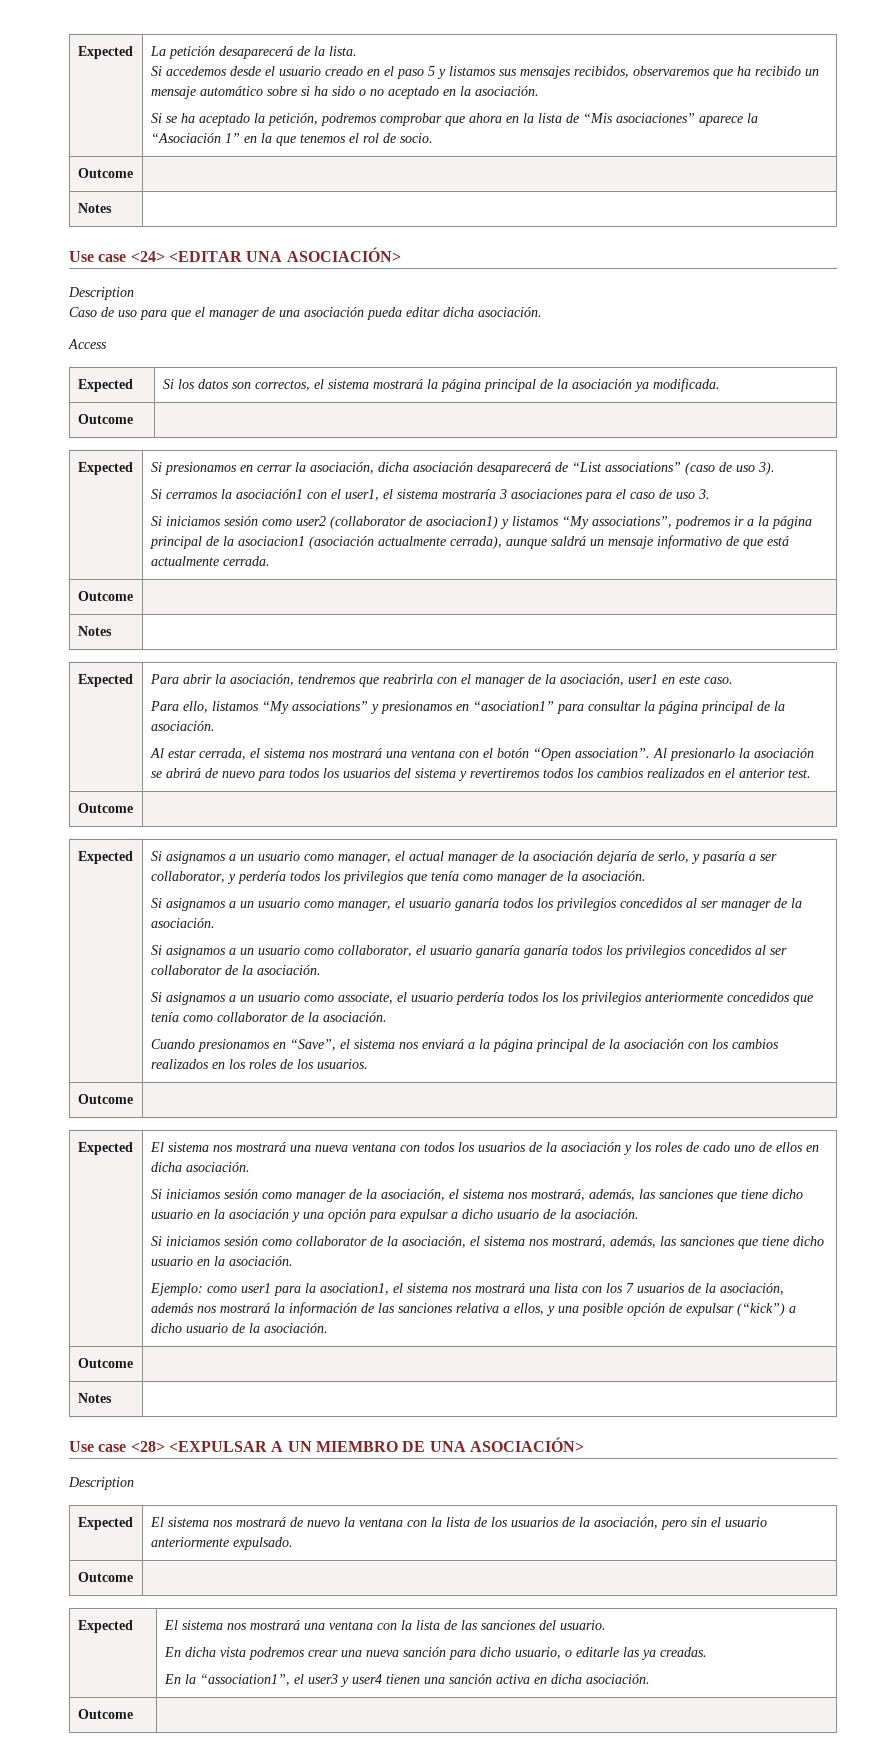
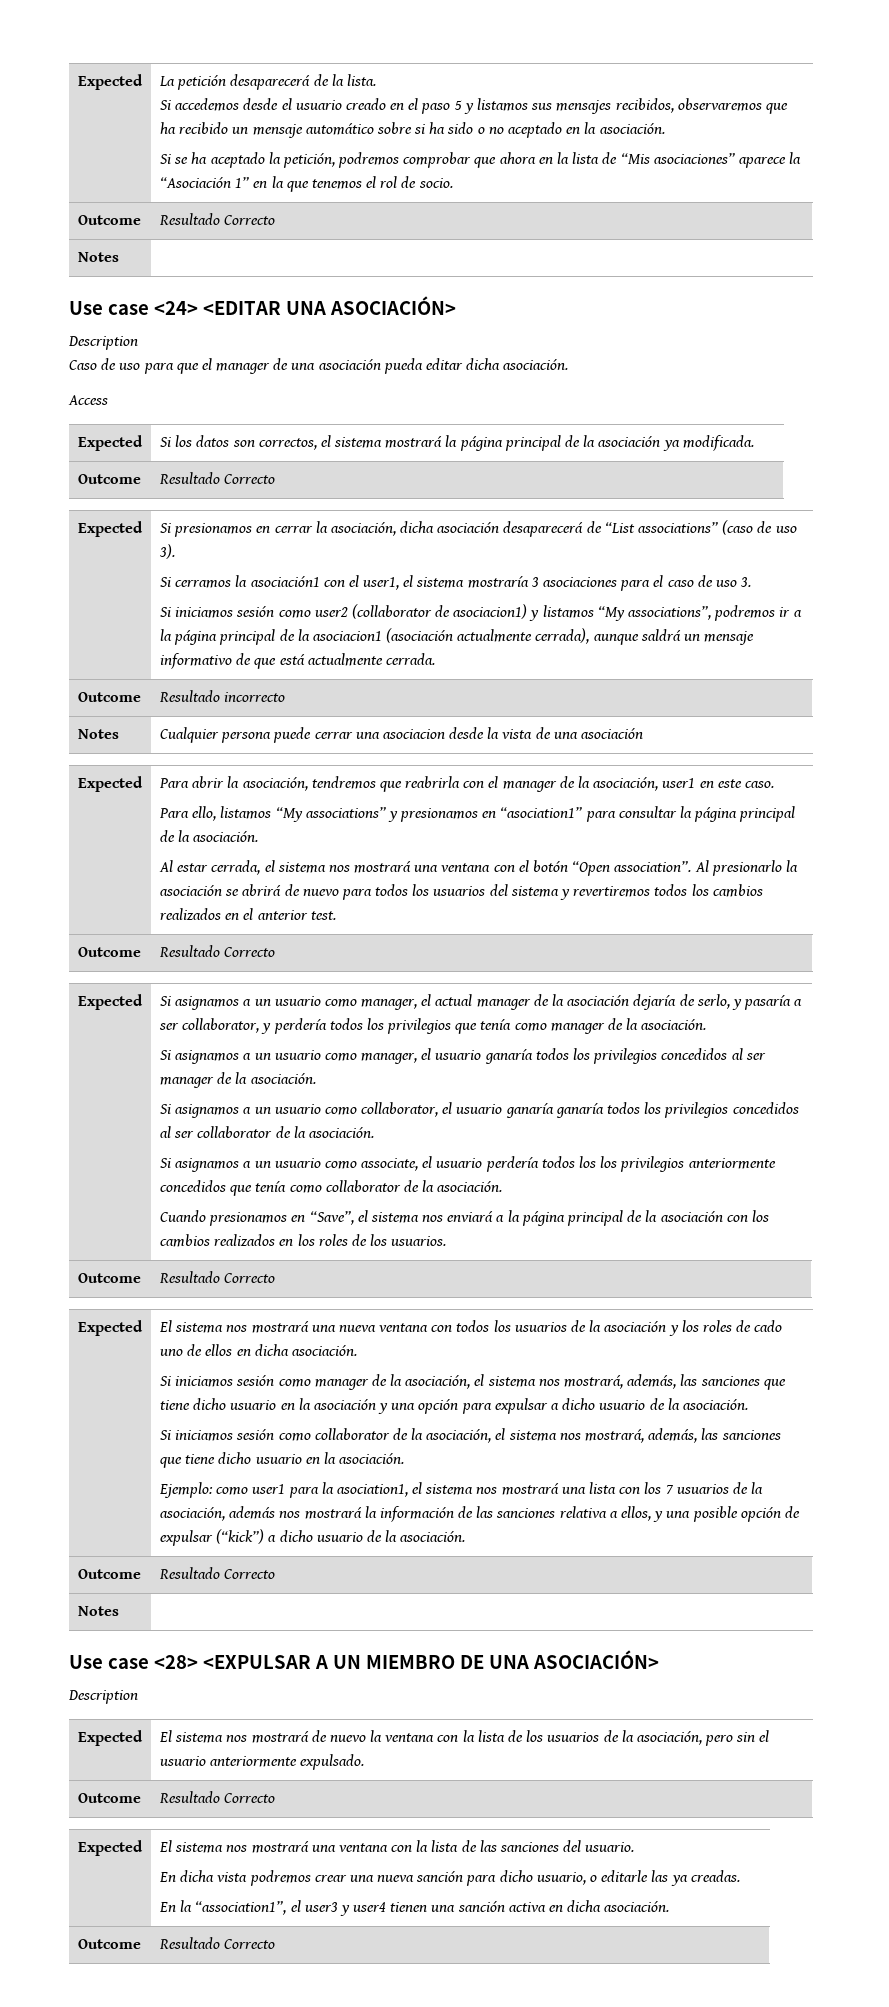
(133, 173) none -> [158,213,276,225] Resultado Correcto
(133, 419) none -> [158,472,276,484] Resultado Correcto
[77,626,112,636] // Notes | -> [158,690,286,702] [77,729,119,739] [159,727,643,743] Resultado incorrecto // Notes | Cualquier persona puede cerrar una asociacion desde la vista de una asociación
(133, 808) none -> [158,945,276,957] Resultado Correcto
(133, 1099) none -> [158,1271,276,1283] Resultado Correcto
(133, 1363) none -> [158,1567,276,1579] Resultado Correcto
(133, 1577) none -> [158,1791,276,1803] Resultado Correcto
(133, 1714) none -> [158,1937,276,1949] Resultado Correcto

